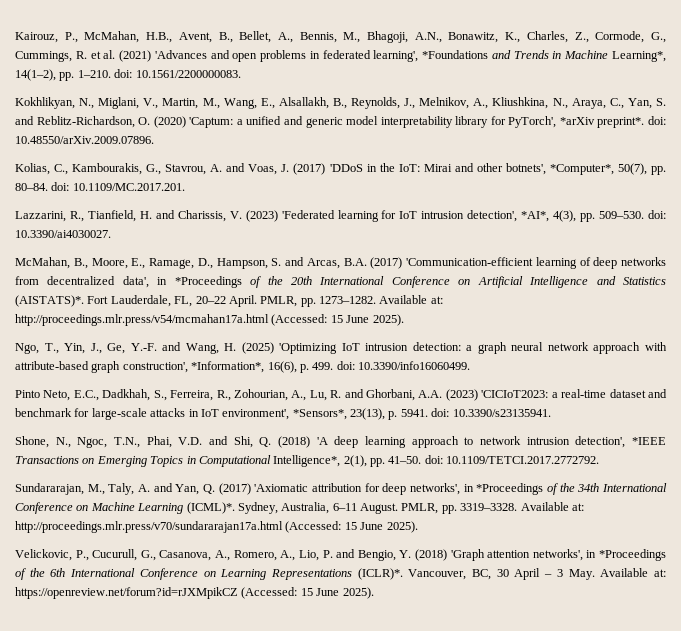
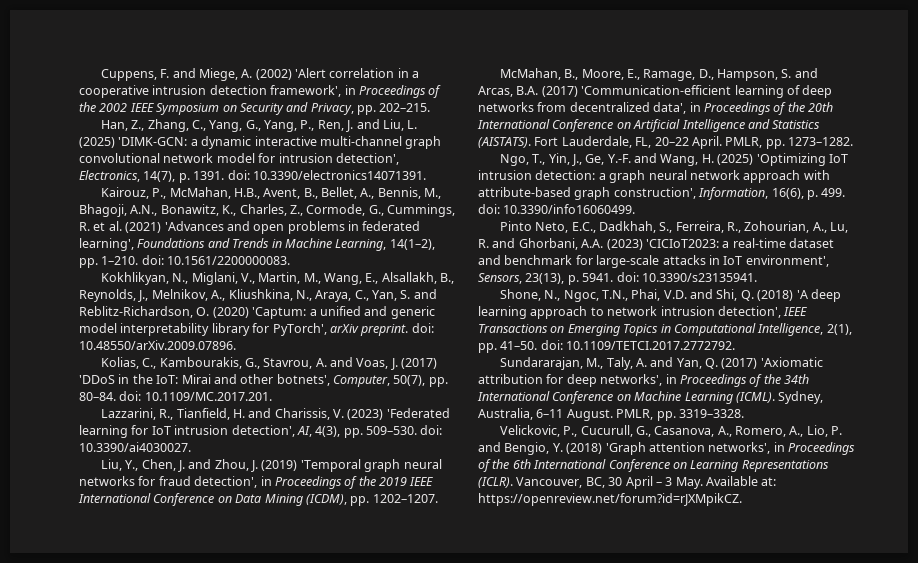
(15, 37) none -> [100,68,420,81] [79,85,442,98] [79,102,431,115] [100,119,418,132] [79,136,442,149] [79,153,399,165] [79,170,426,183] Cuppens, F. and Miege, A. (2002) 'Alert correlation in a cooperative intrusion detection framework', in Proceedings of the 2002 IEEE Symposium on Security and Privacy, pp. 202–215. // Han, Z., Zhang, C., Yang, G., Yang, P., Ren, J. and Liu, L. (2025) 'DIMK-GCN: a dynamic interactive multi-channel graph convolutional network model for intrusion detection', Electronics, 14(7), p. 1391. doi: 10.3390/electronics14071391. //
[422,50,489,59] *Foundations -> [137,238,206,248] Foundations
[611,51,666,62] Learning*, -> [335,239,387,251] Learning,
[559,117,645,128] *arXiv preprint*. -> [329,324,409,336] arXiv preprint.
[549,164,614,175] *Computer*, -> [333,375,390,387] Computer,
[521,211,550,222] *AI*, -> [296,426,312,437] AI,
(111, 234) none -> [100,459,442,472] [79,476,434,489] [78,493,438,506] // Liu, Y., Chen, J. and Zhou, J. (2019) 'Temporal graph neural networks for fraud detection', in Proceedings of the 2019 IEEE International Conference on Data Mining (ICDM), pp. 1202–1207.
[174,276,242,288] *Proceedings -> [703,102,771,115] Proceedings
[15,295,84,307] (AISTATS)*. -> [478,137,531,148] (AISTATS).
[379,295,443,304] [15,314,404,326] Available at: http://proceedings.mlr.press/v54/mcmahan17a.html (Accessed: 15 June 2025). -> (853, 141) none
[191,361,265,373] *Information*, -> [698,187,769,200] Information,
[292,409,347,420] *Sensors*, -> [478,273,522,284] Sensors,
[632,437,666,445] *IEEE -> [783,307,808,316] IEEE
[273,455,341,467] Intelligence*, -> [757,323,824,336] Intelligence,
[476,483,544,495] *Proceedings -> [679,374,747,387] Proceedings
[186,502,235,514] (ICML)*. -> [735,392,775,403] (ICML).
[520,502,584,511] [15,521,418,533] Available at: http://proceedings.mlr.press/v70/sundararajan17a.html (Accessed: 15 June 2025). -> (744, 413) none
[598,549,666,561] *Proceedings -> [788,442,855,455] Proceedings
[357,568,403,580] (ICLR)*. -> [478,477,513,488] (ICLR).
[15,587,374,599] https://openreview.net/forum?id=rJXMpikCZ (Accessed: 15 June 2025). -> [478,493,742,506] https://openreview.net/forum?id=rJXMpikCZ.

